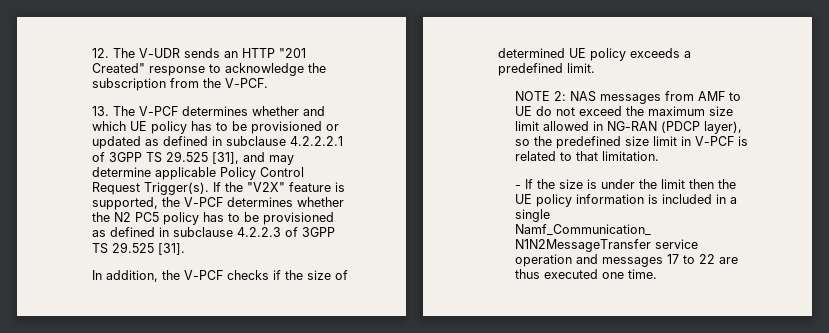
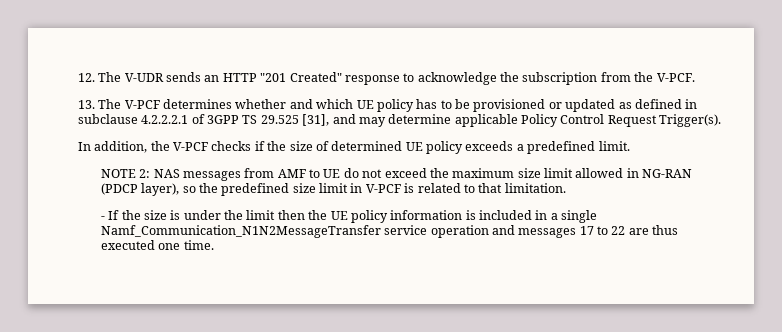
[212,182,345,192] [91,197,344,210] [91,212,334,225] [91,227,335,237] [91,242,185,255] If the "V2X" feature is supported, the V-PCF determines whether the N2 PC5 policy has to be provisioned as defined in subclause 4.2.2.3 of 3GPP TS 29.525 [31]. -> (722, 120) none

